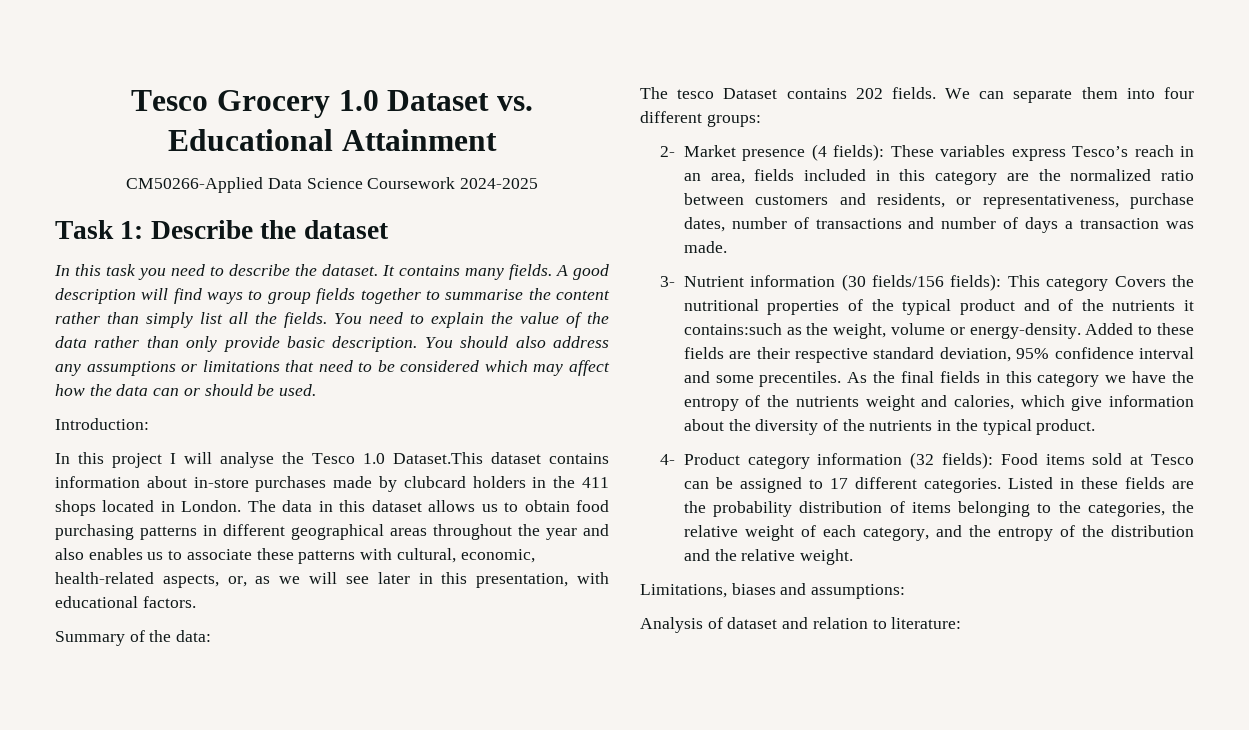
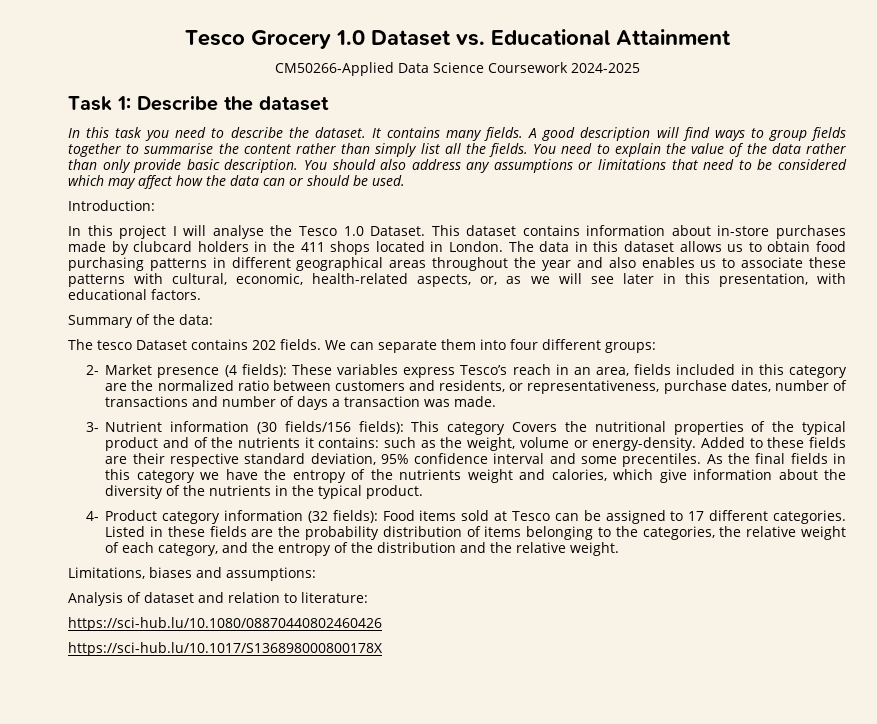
[393,452,483,464] Dataset.This -> [370,225,460,236] Dataset. This
[683,323,782,335] contains:such -> [318,437,417,448] contains: such
(962, 623) none -> [68,617,382,631] [68,642,383,656] // https://sci-hub.lu/10.1080/08870440802460426 // https://sci-hub.lu/10.1017/S136898000800178X

